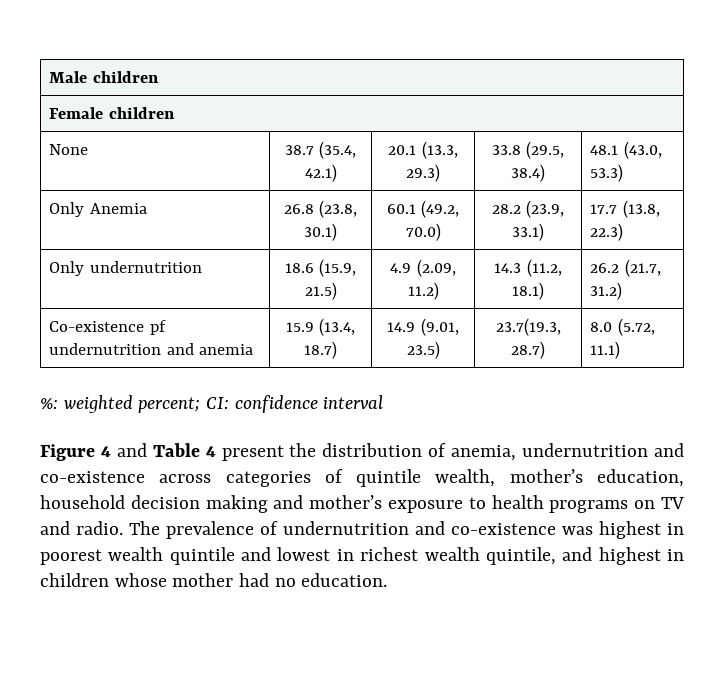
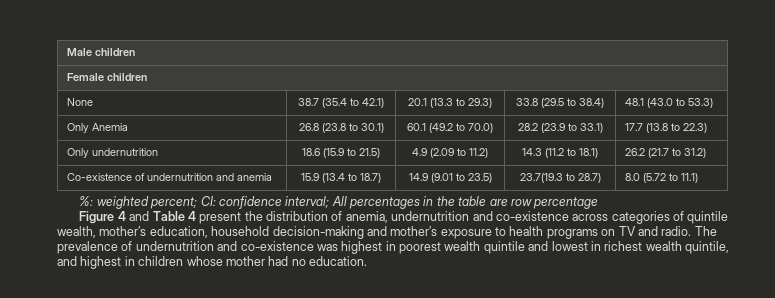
[319,141,357,159] (35.4, -> [322,98,359,108] (35.4 to
[421,141,458,159] (13.3, -> [430,98,465,108] (13.3 to
[526,141,565,159] (29.5, -> [541,98,576,108] (29.5 to
[623,141,662,159] (43.0, -> [646,98,685,108] (43.0 to
[319,200,358,218] (23.8, -> [321,123,358,133] (23.8 to
[421,200,460,218] (49.2, -> [429,123,465,133] (49.2 to
[526,200,565,218] (23.9, -> [540,123,577,133] (23.9 to
[622,200,660,218] (13.8, -> [645,123,680,133] (13.8 to
[319,259,357,277] (15.9, -> [323,148,356,158] (15.9 to
[416,259,456,277] (2.09, -> [430,148,466,158] (2.09 to
[526,259,562,277] (11.2, -> [545,148,576,158] (11.2 to
[624,259,661,277] (21.7, -> [647,148,681,158] (21.7 to
[149,320,166,335] pf -> [134,173,145,181] of
[319,318,356,336] (13.4, -> [322,173,357,183] (13.4 to
[420,318,459,336] (9.01, -> [430,173,465,183] (9.01 to
[495,318,561,336] 23.7(19.3, -> [519,173,575,183] 23.7(19.3 to
[617,318,655,336] (5.72, -> [642,173,678,183] (5.72 to
[323,395,384,409] interval -> [285,196,599,209] interval; All percentages in the table are row percentage
[130,495,268,513] decision making -> [272,226,364,239] decision-making

